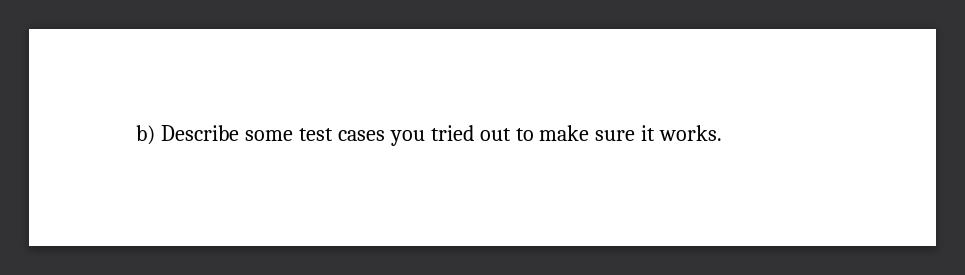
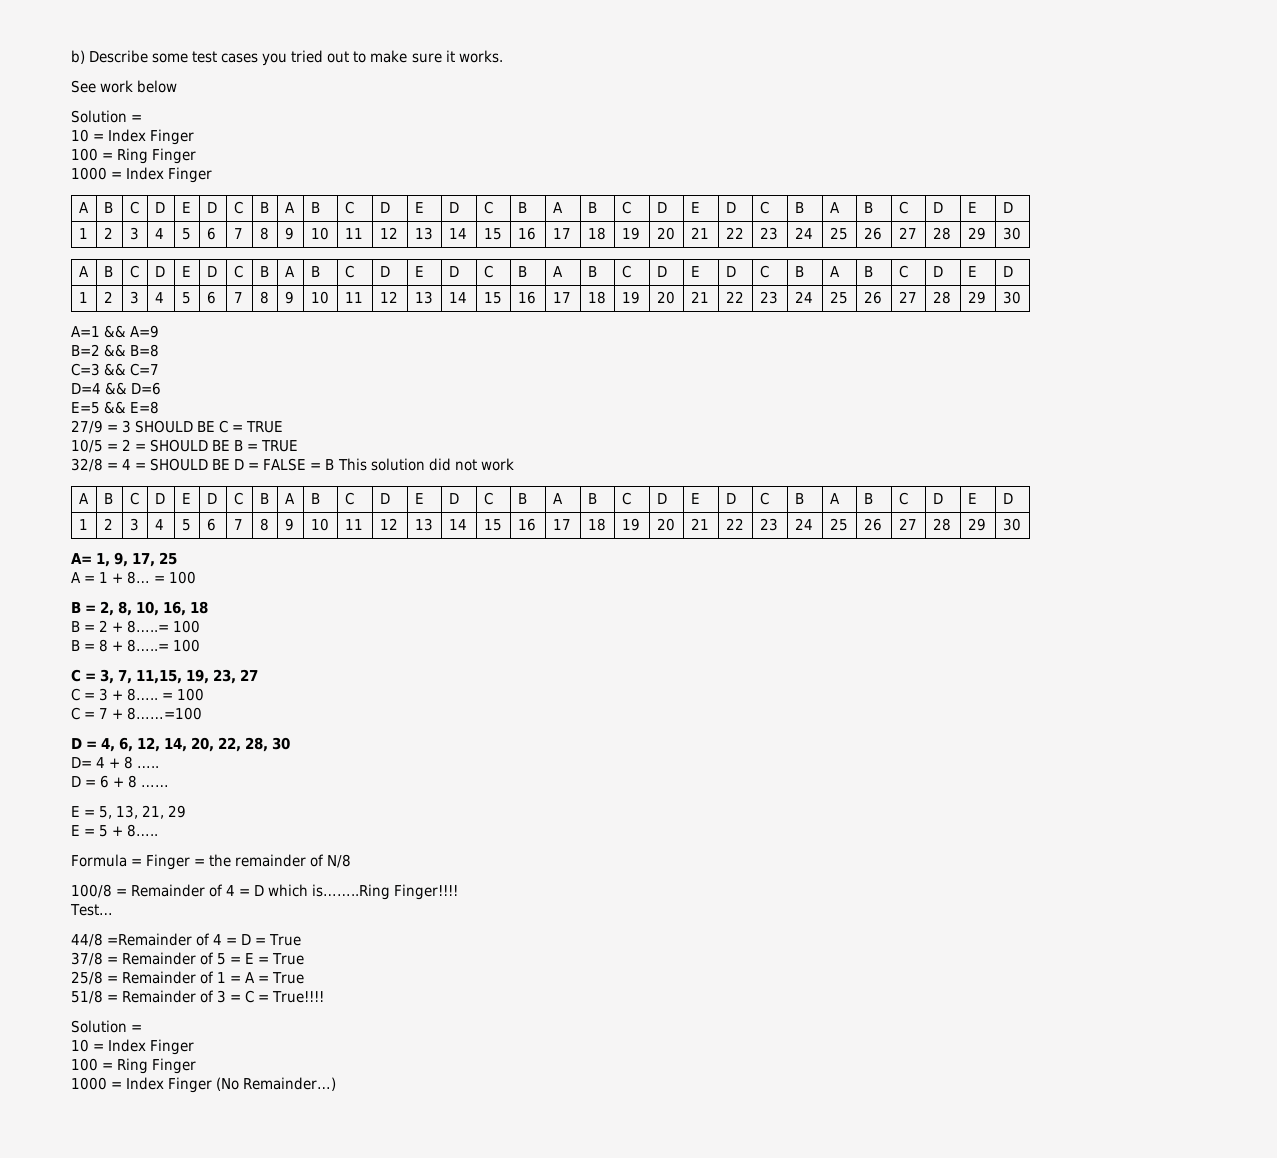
(723, 133) none -> [71,80,178,93] [71,110,143,123] [71,129,195,145] [71,148,197,164] [71,167,213,183] [78,202,89,213] [103,202,113,213] [129,201,139,214] [154,202,165,213] [181,202,191,213] [206,202,217,213] [233,201,243,214] [259,202,269,213] [284,202,295,213] [310,202,320,213] [344,201,354,214] [379,202,390,213] [414,202,424,213] [448,202,459,213] [483,201,493,214] [517,202,527,213] [552,202,563,213] [587,202,597,213] [621,201,631,214] [656,202,667,213] [690,202,700,213] [725,202,736,213] [759,201,769,214] [794,202,804,213] [829,202,840,213] [863,202,873,213] [898,201,908,214] [932,202,943,213] [967,202,977,213] [1002,202,1013,213] [78,228,88,239] [103,227,113,239] [129,227,139,240] [154,228,164,239] [181,228,191,240] [206,227,216,240] [233,228,243,239] [259,227,269,240] [284,227,294,240] [310,227,329,240] [344,228,363,239] [379,227,398,239] [414,227,433,240] [448,228,467,239] [483,228,502,240] [517,227,536,240] [552,228,571,239] [587,227,606,240] [621,227,640,240] [656,227,675,240] [690,227,709,239] [725,227,744,239] [759,227,778,240] [794,227,813,239] [829,227,848,240] [863,227,882,240] [898,227,917,239] [932,227,951,240] [967,227,986,240] [1002,227,1021,240] [78,266,89,277] [103,266,113,277] [129,265,139,278] [154,266,165,277] [181,266,191,277] [206,266,217,277] [233,265,243,278] [259,266,269,277] [284,266,295,277] [310,266,320,277] [344,265,354,278] [379,266,390,277] [414,266,424,277] [448,266,459,277] [483,265,493,278] [517,266,527,277] [552,266,563,277] [587,266,597,277] [621,265,631,278] [656,266,667,277] [690,266,700,277] [725,266,736,277] [759,265,769,278] [794,266,804,277] [829,266,840,277] [863,266,873,277] [898,265,908,278] [932,266,943,277] [967,266,977,277] [1002,266,1013,277] [78,292,88,303] [103,291,113,303] [129,291,139,304] [154,292,164,303] [181,292,191,304] [206,291,216,304] [233,292,243,303] [259,291,269,304] [284,291,294,304] [310,291,329,304] [344,292,363,303] [379,291,398,303] [414,291,433,304] [448,292,467,303] [483,292,502,304] [517,291,536,304] [552,292,571,303] [587,291,606,304] [621,291,640,304] [656,291,675,304] [690,291,709,303] [725,291,744,303] [759,291,778,304] [794,291,813,303] [829,291,848,304] [863,291,882,304] [898,291,917,303] [932,291,951,304] [967,291,986,304] [1002,291,1021,304] [71,325,160,338] [71,344,160,357] [71,363,160,376] [71,382,162,395] [71,401,160,414] [71,420,284,434] [71,439,299,453] [71,458,514,472] [78,493,89,504] [103,493,113,504] [129,492,139,505] [154,493,165,504] [181,493,191,504] [206,493,217,504] [233,492,243,505] [259,493,269,504] [284,493,295,504] [310,493,320,504] [344,492,354,505] [379,493,390,504] [414,493,424,504] [448,493,459,504] [483,492,493,505] [517,493,527,504] [552,493,563,504] [587,493,597,504] [621,492,631,505] [656,493,667,504] [690,493,700,504] [725,493,736,504] [759,492,769,505] [794,493,804,504] [829,493,840,504] [863,493,873,504] [898,492,908,505] [932,493,943,504] [967,493,977,504] [1002,493,1013,504] [78,519,88,530] [103,518,113,530] [129,518,139,531] [154,519,164,530] [181,519,191,531] [206,518,216,531] [233,519,243,530] [259,518,269,531] [284,518,294,531] [310,518,329,531] [344,519,363,530] [379,518,398,530] [414,518,433,531] [448,519,467,530] [483,519,502,531] [517,518,536,531] [552,519,571,530] [587,518,606,531] [621,518,640,531] [656,518,675,531] [690,518,709,530] [725,518,744,530] [759,518,778,531] [794,518,813,530] [829,518,848,531] [863,518,882,531] [898,518,917,530] [932,518,951,531] [967,518,986,531] [1002,518,1021,531] [71,552,178,567] [71,571,197,584] [71,601,209,616] [71,620,201,633] [71,639,201,652] [71,669,259,684] [71,688,205,701] [71,707,203,720] [71,737,291,752] [71,756,160,769] [71,775,170,788] [71,805,187,819] [71,824,159,837] [71,854,352,870] [71,884,459,900] [70,904,113,916] [71,933,302,947] [71,952,305,966] [71,971,305,985] [71,990,325,1004] [71,1020,143,1033] [71,1039,195,1055] [71,1058,197,1074] [71,1077,337,1093] // See work below // Solution = // 10 = Index Finger // 100 = Ring Finger // 1000 = Index Finger // A | B | C | D | E | D | C | B | A | B | C | D | E | D | C | B | A | B | C | D | E | D | C | B | A | B | C | D | E | D // 1 | 2 | 3 | 4 | 5 | 6 | 7 | 8 | 9 | 10 | 11 | 12 | 13 | 14 | 15 | 16 | 17 | 18 | 19 | 20 | 21 | 22 | 23 | 24 | 25 | 26 | 27 | 28 | 29 | 30 // A | B | C | D | E | D | C | B | A | B | C | D | E | D | C | B | A | B | C | D | E | D | C | B | A | B | C | D | E | D // 1 | 2 | 3 | 4 | 5 | 6 | 7 | 8 | 9 | 10 | 11 | 12 | 13 | 14 | 15 | 16 | 17 | 18 | 19 | 20 | 21 | 22 | 23 | 24 | 25 | 26 | 27 | 28 | 29 | 30 // A=1 && A=9 // B=2 && B=8 // C=3 && C=7 // D=4 && D=6 // E=5 && E=8 // 27/9 = 3 SHOULD BE C = TRUE // 10/5 = 2 = SHOULD BE B = TRUE // 32/8 = 4 = SHOULD BE D = FALSE = B This solution did not work // A | B | C | D | E | D | C | B | A | B | C | D | E | D | C | B | A | B | C | D | E | D | C | B | A | B | C | D | E | D // 1 | 2 | 3 | 4 | 5 | 6 | 7 | 8 | 9 | 10 | 11 | 12 | 13 | 14 | 15 | 16 | 17 | 18 | 19 | 20 | 21 | 22 | 23 | 24 | 25 | 26 | 27 | 28 | 29 | 30 // A= 1, 9, 17, 25 // A = 1 + 8… = 100 // B = 2, 8, 10, 16, 18 // B = 2 + 8…..= 100 // B = 8 + 8…..= 100 // C = 3, 7, 11,15, 19, 23, 27 // C = 3 + 8….. = 100 // C = 7 + 8……=100 // D = 4, 6, 12, 14, 20, 22, 28, 30 // D= 4 + 8 ….. // D = 6 + 8 …… // E = 5, 13, 21, 29 // E = 5 + 8….. // Formula = Finger = the remainder of N/8 // 100/8 = Remainder of 4 = D which is……..Ring Finger!!!! // Test… // 44/8 =Remainder of 4 = D = True // 37/8 = Remainder of 5 = E = True // 25/8 = Remainder of 1 = A = True // 51/8 = Remainder of 3 = C = True!!!! // Solution = // 10 = Index Finger // 100 = Ring Finger // 1000 = Index Finger (No Remainder…)

